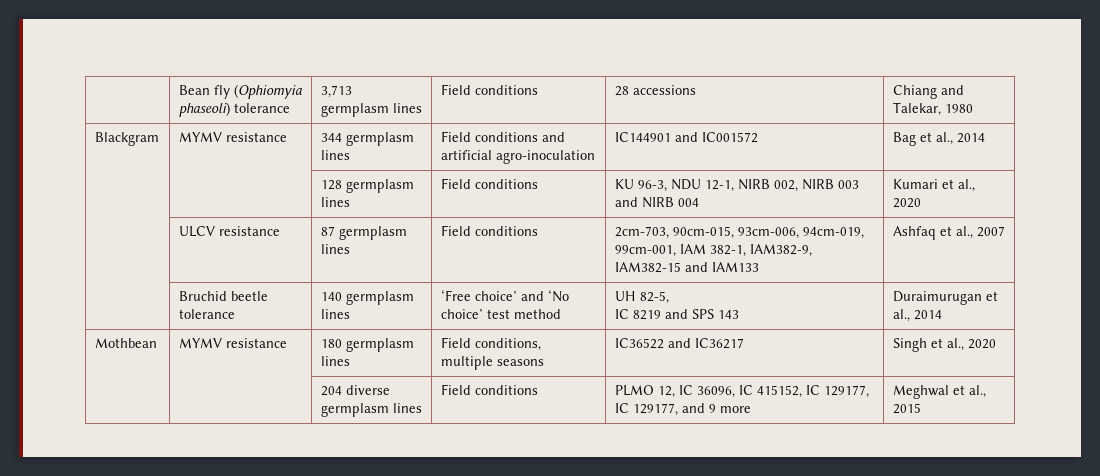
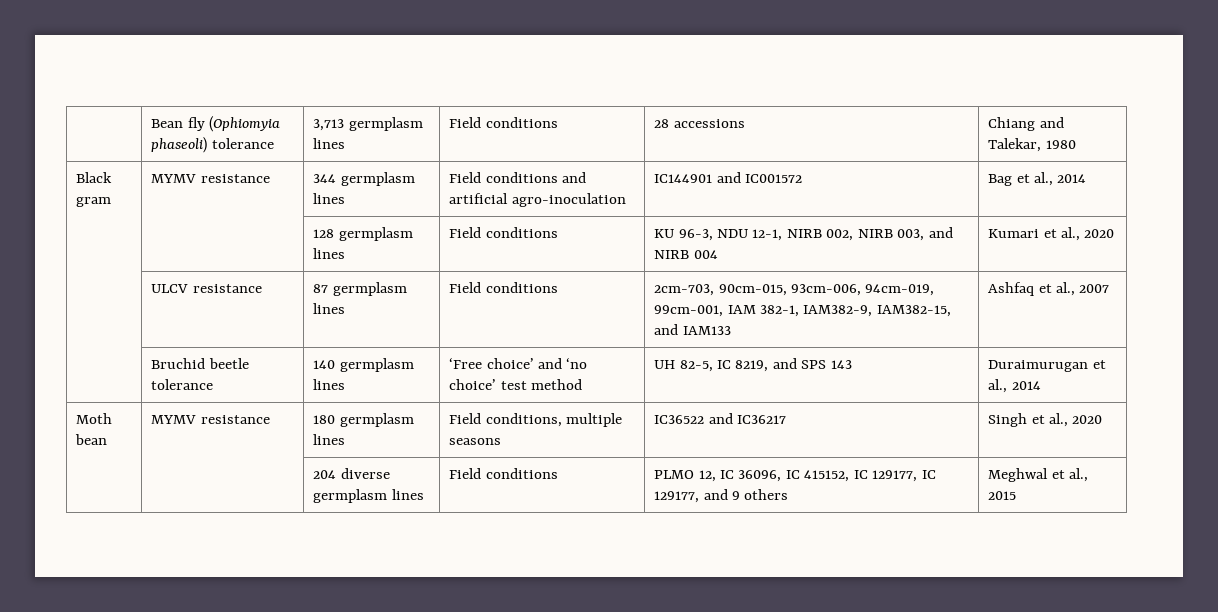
[94,132,159,146] Blackgram -> [76,172,113,183] [76,197,112,207] Black gram
[837,180,859,189] 003 -> [897,229,925,241] 003,
[614,262,681,273] IAM382-15 -> [876,305,951,317] IAM382-15,
[547,289,569,302] ‘No -> [566,358,588,369] ‘no
[614,309,661,320] // IC 8219 -> [716,360,769,372] IC 8219,
[94,338,157,348] Mothbean -> [76,413,113,424] [75,434,108,445] Moth bean
[719,406,751,413] more -> [744,489,789,500] others

